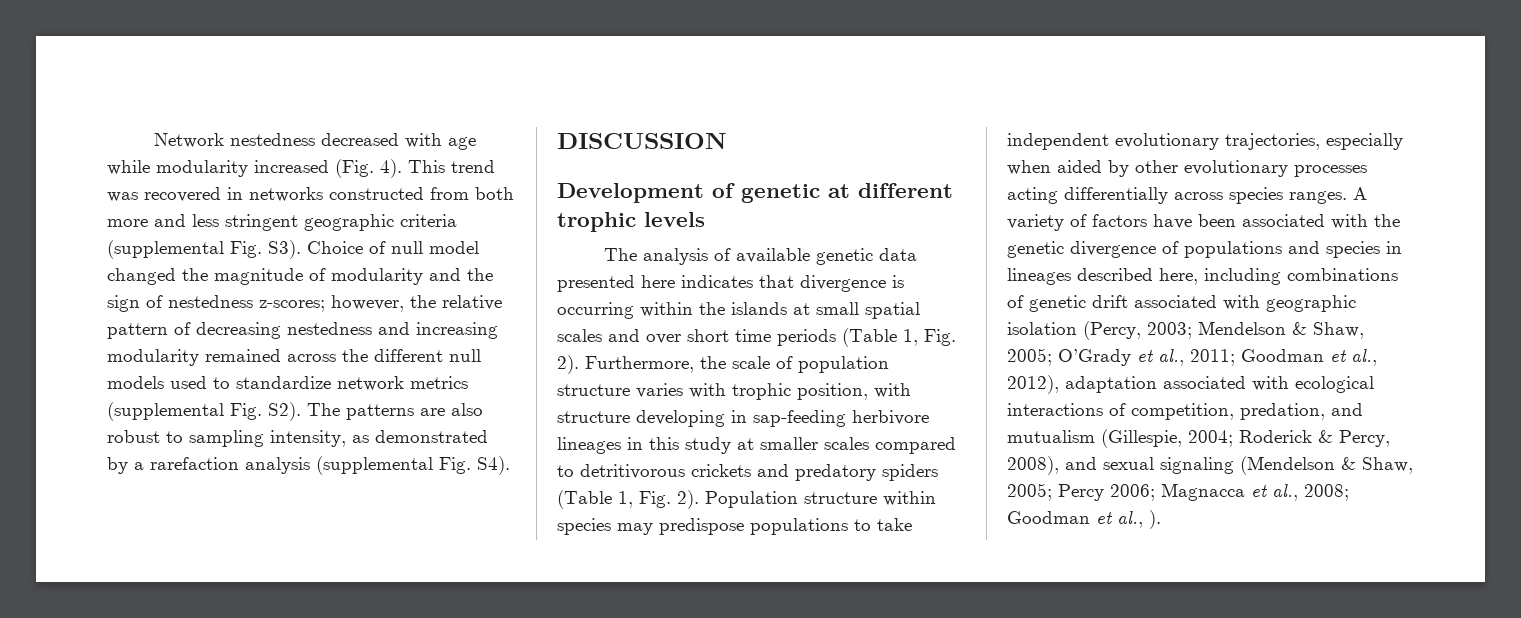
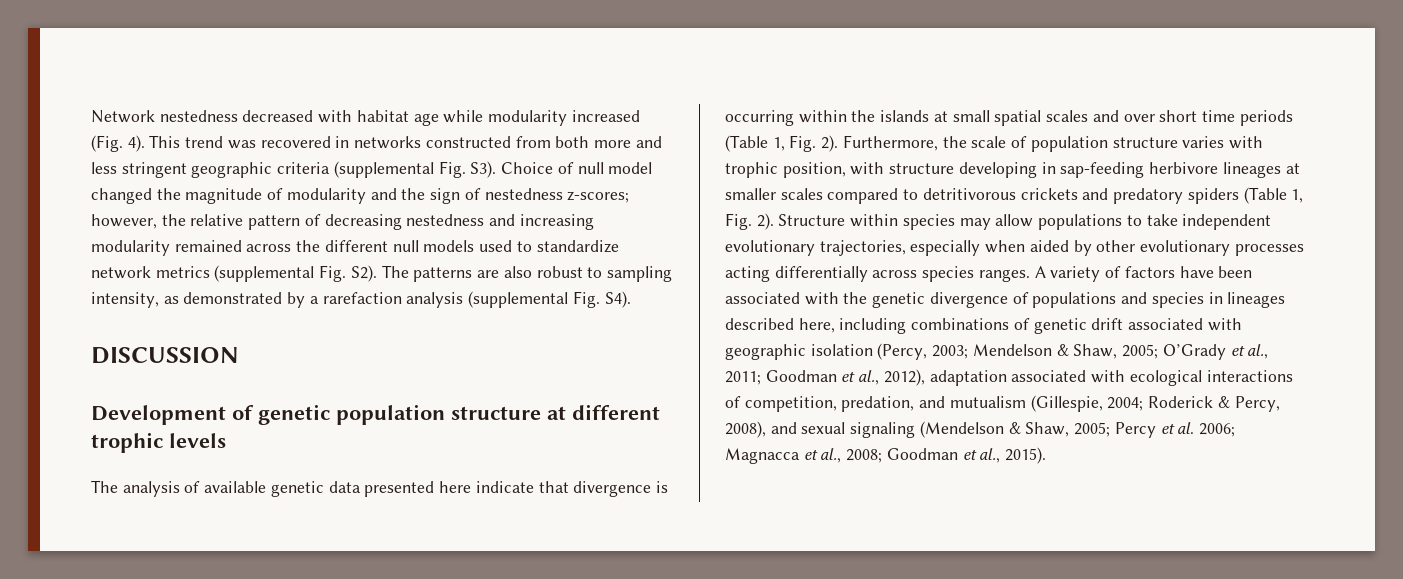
(442, 140) none -> [356,110,409,122] habitat
(820, 193) none -> [336,404,541,425] population structure
[681,275,753,288] indicates -> [475,481,534,493] indicate
[627,437,731,454] in this study -> (1281, 170) none
[705,491,877,508] Population structure -> [778,214,846,226] Structure
[659,518,744,535] predispose -> [995,214,1034,227] allow
(1104, 492) none -> [1160,422,1195,434] et al.
[1149,510,1161,529] ). -> [1005,447,1047,464] 2015).

